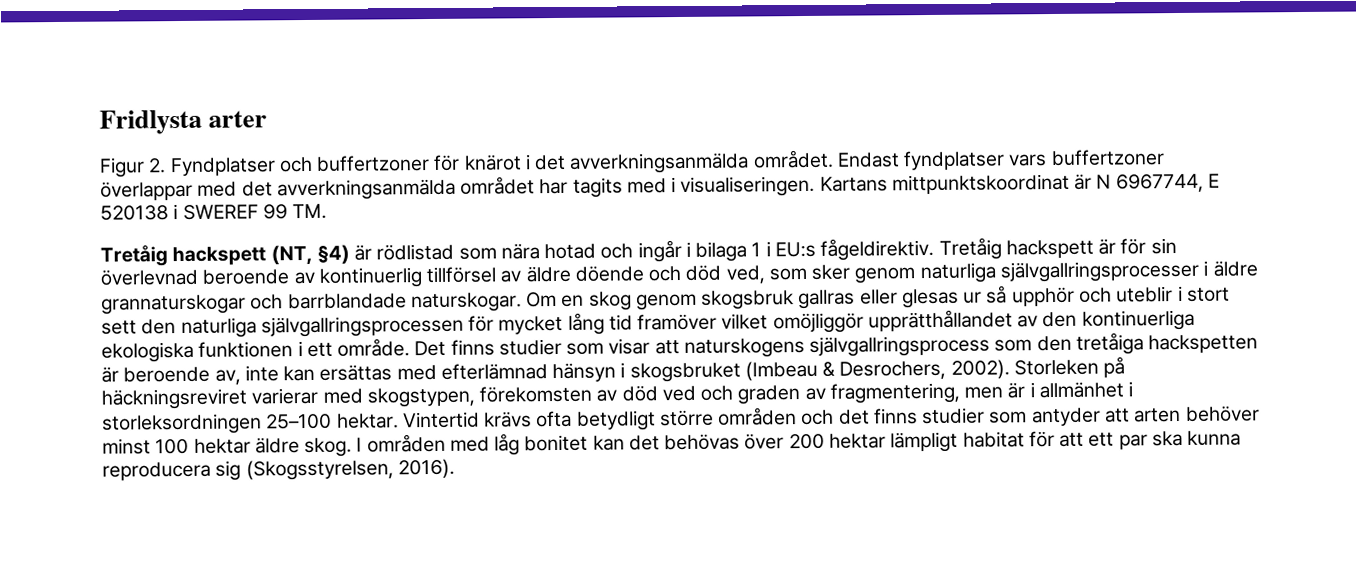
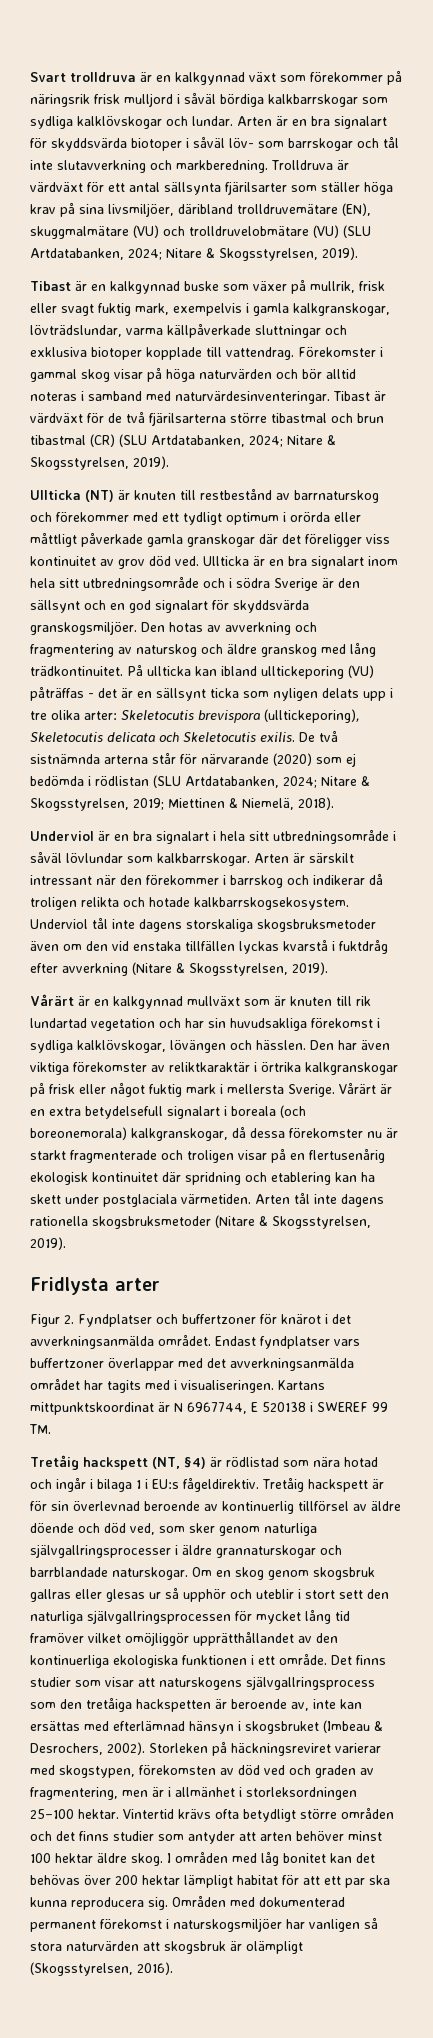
(99, 122) none -> [30,70,402,85] [30,92,388,107] [30,115,387,129] [30,136,399,151] [30,160,349,173] [30,181,393,195] [30,202,371,217] [30,225,371,239] [30,247,358,261] [30,279,385,294] [30,303,390,316] [30,323,347,338] [30,346,383,360] [30,367,356,382] [30,391,386,404] [30,411,384,426] [30,434,336,447] [30,456,169,470] [30,488,379,503] [30,511,361,525] [30,532,390,547] [30,555,398,569] [30,576,360,591] [30,599,309,613] [30,621,317,635] [30,642,376,657] [30,664,374,679] [30,686,393,701] [30,709,360,723] [30,730,338,742] [30,752,356,767] [30,775,370,788] [30,797,334,811] [30,829,396,844] [30,851,354,866] [30,873,383,888] [30,897,349,910] [30,917,376,932] [30,939,388,954] [30,962,328,976] [30,994,371,1009] [30,1017,380,1031] [30,1039,390,1053] [30,1061,398,1075] [30,1082,392,1097] [30,1105,306,1119] [30,1126,398,1141] [30,1148,385,1163] [30,1172,375,1185] [30,1192,384,1207] [30,1215,371,1229] [30,1237,66,1250] Svart trolldruva är en kalkgynnad växt som förekommer på näringsrik frisk mulljord i såväl bördiga kalkbarrskogar som sydliga kalklövskogar och lundar. Arten är en bra signalart för skyddsvärda biotoper i såväl löv- som barrskogar och tål inte slutavverkning och markberedning. Trolldruva är värdväxt för ett antal sällsynta fjärilsarter som ställer höga krav på sina livsmiljöer, däribland trolldruvemätare (EN), skuggmalmätare (VU) och trolldruvelobmätare (VU) (SLU Artdatabanken, 2024; Nitare & Skogsstyrelsen, 2019). // Tibast är en kalkgynnad buske som växer på mullrik, frisk eller svagt fuktig mark, exempelvis i gamla kalkgranskogar, lövträdslundar, varma källpåverkade sluttningar och exklusiva biotoper kopplade till vattendrag. Förekomster i gammal skog visar på höga naturvärden och bör alltid noteras i samband med naturvärdesinventeringar. Tibast är värdväxt för de två fjärilsarterna större tibastmal och brun tibastmal (CR) (SLU Artdatabanken, 2024; Nitare & Skogsstyrelsen, 2019). // Ullticka (NT) är knuten till restbestånd av barrnaturskog och förekommer med ett tydligt optimum i orörda eller måttligt påverkade gamla granskogar där det föreligger viss kontinuitet av grov död ved. Ullticka är en bra signalart inom hela sitt utbredningsområde och i södra Sverige är den sällsynt och en god signalart för skyddsvärda granskogsmiljöer. Den hotas av avverkning och fragmentering av naturskog och äldre granskog med lång trädkontinuitet. På ullticka kan ibland ulltickeporing (VU) påträffas - det är en sällsynt ticka som nyligen delats upp i tre olika arter: Skeletocutis brevispora (ulltickeporing), Skeletocutis delicata och Skeletocutis exilis. De två sistnämnda arterna står för närvarande (2020) som ej bedömda i rödlistan (SLU Artdatabanken, 2024; Nitare & Skogsstyrelsen, 2019; Miettinen & Niemelä, 2018). // Underviol är en bra signalart i hela sitt utbredningsområde i såväl lövlundar som kalkbarrskogar. Arten är särskilt intressant när den förekommer i barrskog och indikerar då troligen relikta och hotade kalkbarrskogsekosystem. Underviol tål inte dagens storskaliga skogsbruksmetoder även om den vid enstaka tillfällen lyckas kvarstå i fuktdråg efter avverkning (Nitare & Skogsstyrelsen, 2019). // Vårärt är en kalkgynnad mullväxt som är knuten till rik lundartad vegetation och har sin huvudsakliga förekomst i sydliga kalklövskogar, lövängen och hässlen. Den har även viktiga förekomster av reliktkaraktär i örtrika kalkgranskogar på frisk eller något fuktig mark i mellersta Sverige. Vårärt är en extra betydelsefull signalart i boreala (och boreonemorala) kalkgranskogar, då dessa förekomster nu är starkt fragmenterade och troligen visar på en flertusenårig ekologisk kontinuitet där spridning och etablering kan ha skett under postglaciala värmetiden. Arten tål inte dagens rationella skogsbruksmetoder (Nitare & Skogsstyrelsen, 2019). //
[215,460,242,481] sig -> [148,1895,345,1910] [30,1917,378,1932] [30,1941,303,1954] sig. Områden med dokumenterad permanent förekomst i naturskogsmiljöer har vanligen så stora naturvärden att skogsbruk är olämpligt

